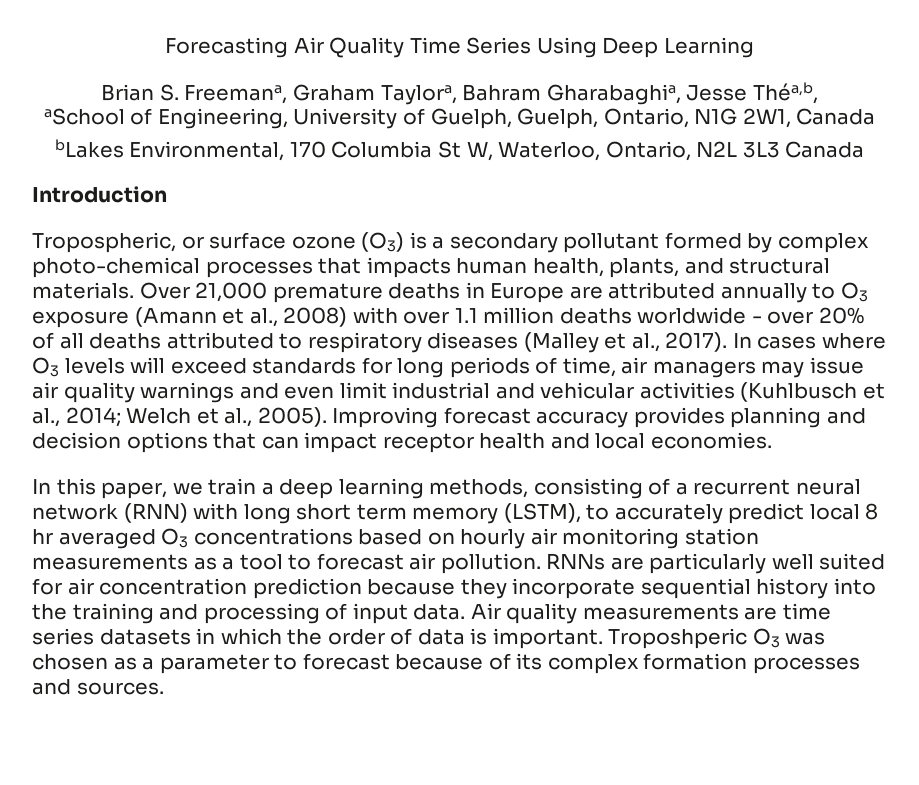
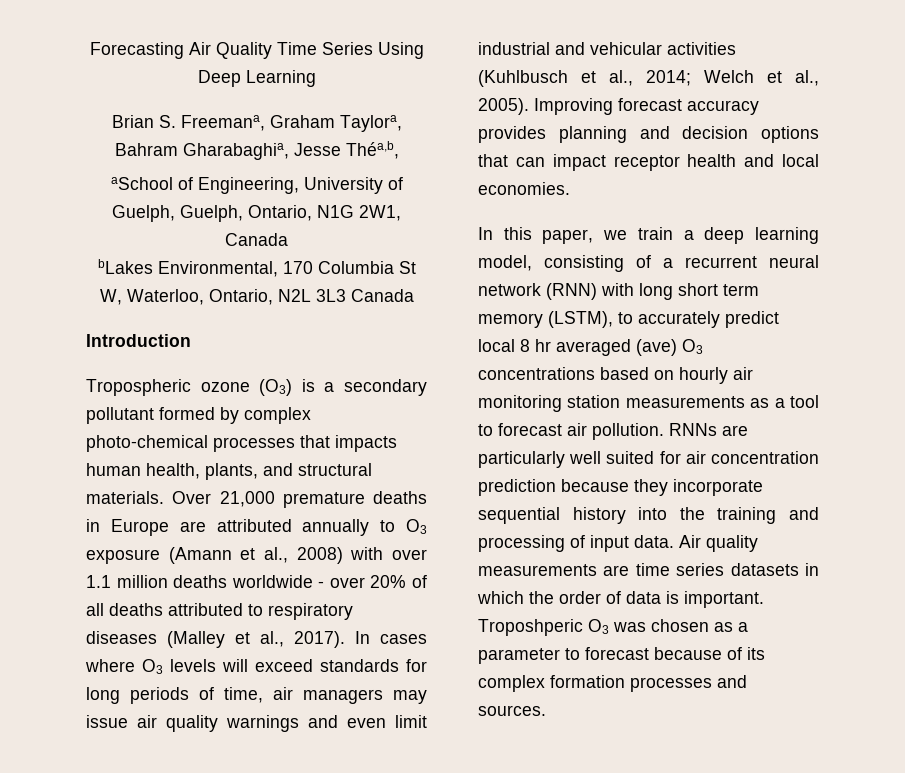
[32,232,287,253] Tropospheric, or surface -> [86,379,191,396] Tropospheric
[429,479,529,498] methods, -> [478,255,532,271] model,
(156, 539) none -> [636,339,677,356] (ave)

